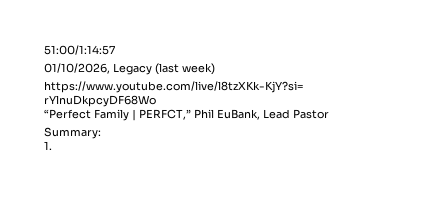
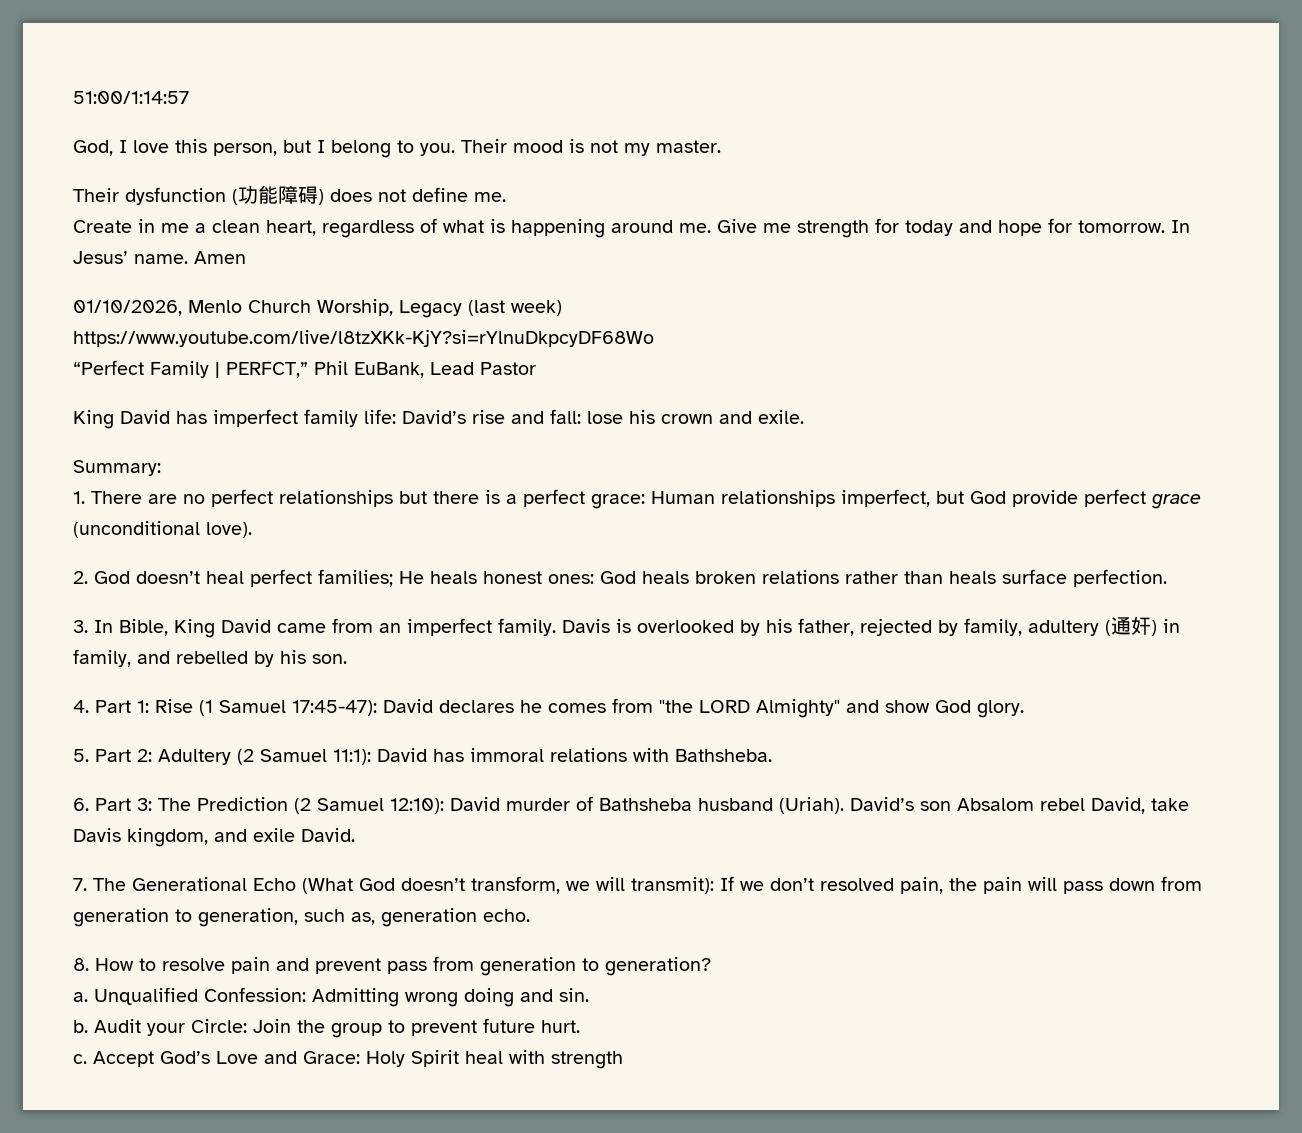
[44,63,110,74] 01/10/2026, -> [73,139,721,158] [73,185,506,205] [73,218,1190,238] [73,251,246,264] [73,299,393,316] God, I love this person, but I belong to you. Their mood is not my master. // Their dysfunction (功能障碍) does not define me. // Create in me a clean heart, regardless of what is happening around me. Give me strength for today and hope for tomorrow. In Jesus’ name. Amen // 01/10/2026, Menlo Church Worship,
[44,127,101,139] [44,141,52,150] Summary: // 1. -> [73,409,804,429] [73,460,161,476] [73,489,1201,509] [73,521,252,538] [73,569,1167,587] [73,616,1180,638] [73,649,347,667] [73,698,1024,718] [73,748,772,765] [73,796,1189,814] [73,828,355,847] [73,876,1202,894] [73,908,530,927] [73,956,711,976] [73,987,589,1007] [73,1018,580,1038] [73,1050,623,1069] King David has imperfect family life: David’s rise and fall: lose his crown and exile. // Summary: // 1. There are no perfect relationships but there is a perfect grace: Human relationships imperfect, but God provide perfect grace (unconditional love). // 2. God doesn’t heal perfect families; He heals honest ones: God heals broken relations rather than heals surface perfection. // 3. In Bible, King David came from an imperfect family. Davis is overlooked by his father, rejected by family, adultery (通奸) in family, and rebelled by his son. // 4. Part 1: Rise (1 Samuel 17:45-47): David declares he comes from "the LORD Almighty" and show God glory. // 5. Part 2: Adultery (2 Samuel 11:1): David has immoral relations with Bathsheba. // 6. Part 3: The Prediction (2 Samuel 12:10): David murder of Bathsheba husband (Uriah). David’s son Absalom rebel David, take Davis kingdom, and exile David. // 7. The Generational Echo (What God doesn’t transform, we will transmit): If we don’t resolved pain, the pain will pass down from generation to generation, such as, generation echo. // 8. How to resolve pain and prevent pass from generation to generation? // a. Unqualified Confession: Admitting wrong doing and sin. // b. Audit your Circle: Join the group to prevent future hurt. // c. Accept God’s Love and Grace: Holy Spirit heal with strength

